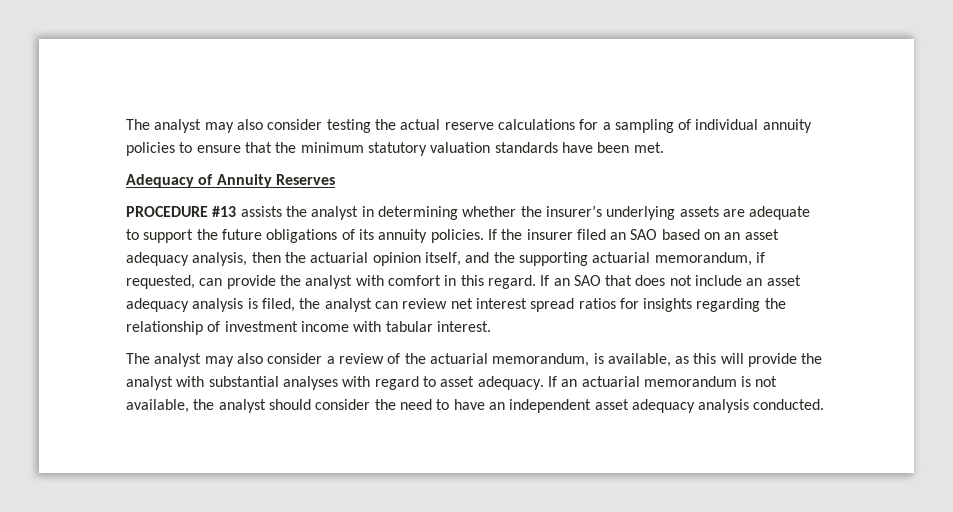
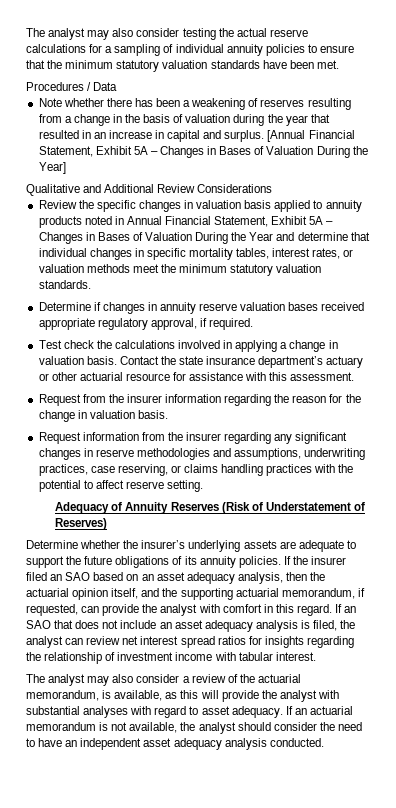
[126,174,335,188] [126,206,458,220] Adequacy of Annuity Reserves // PROCEDURE #13 assists the analyst in determining -> [26,82,118,91] [38,98,351,110] [38,114,330,126] [38,130,355,142] [38,146,368,158] [38,162,66,174] [26,184,273,196] [38,200,362,212] [38,216,334,228] [38,232,370,244] [38,248,354,260] [38,264,322,276] [38,280,91,289] [38,302,365,314] [38,318,254,330] [38,340,338,352] [38,356,364,368] [38,372,355,381] [38,394,361,406] [38,410,168,422] [38,432,348,444] [38,448,366,460] [38,464,354,476] [38,480,204,492] [55,502,365,514] [55,518,108,530] [26,540,78,549] Procedures / Data // Note whether there has been a weakening of reserves resulting from a change in the basis of valuation during the year that resulted in an increase in capital and surplus. [Annual Financial Statement, Exhibit 5A – Changes in Bases of Valuation During the Year] // Qualitative and Additional Review Considerations // Review the specific changes in valuation basis applied to annuity products noted in Annual Financial Statement, Exhibit 5A – Changes in Bases of Valuation During the Year and determine that individual changes in specific mortality tables, interest rates, or valuation methods meet the minimum statutory valuation standards. // Determine if changes in annuity reserve valuation bases received appropriate regulatory approval, if required. // Test check the calculations involved in applying a change in valuation basis. Contact the state insurance department’s actuary or other actuarial resource for assistance with this assessment. // Request from the insurer information regarding the reason for the change in valuation basis. // Request information from the insurer regarding any significant changes in reserve methodologies and assumptions, underwriting practices, case reserving, or claims handling practices with the potential to affect reserve setting. // Adequacy of Annuity Reserves (Risk of Understatement of Reserves) // Determine

